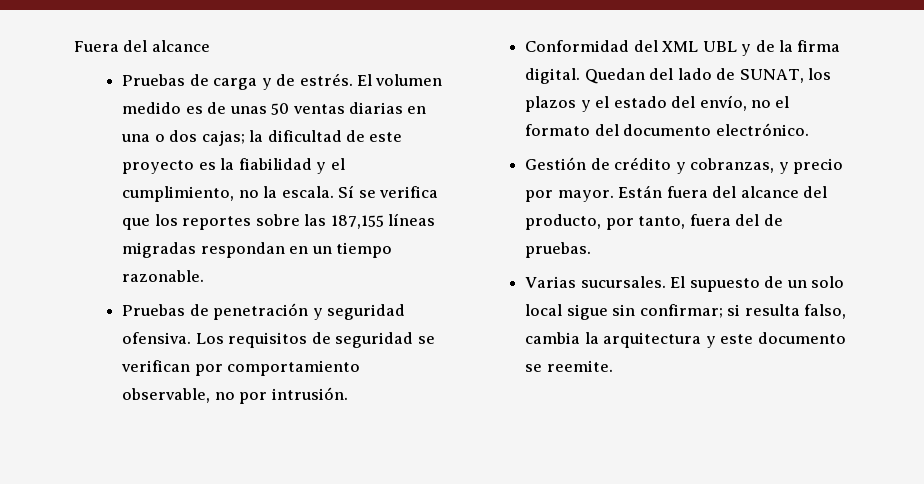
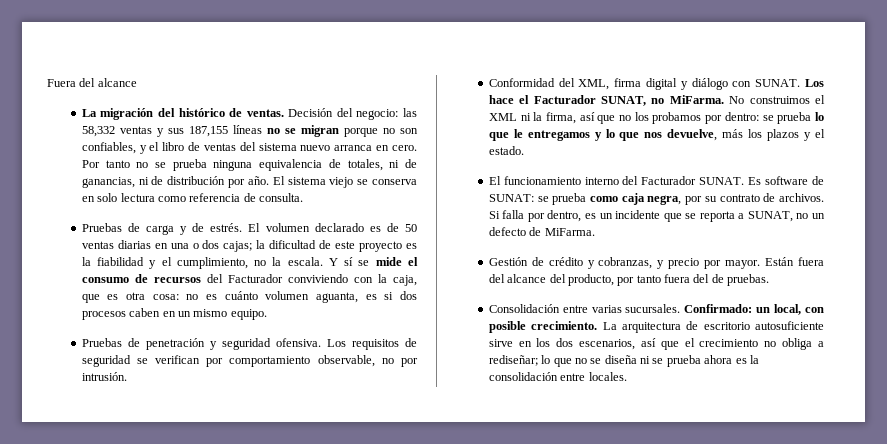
(210, 46) none -> [81,108,418,120] [81,125,418,137] [81,142,417,154] [81,159,418,171] [81,176,417,188] [81,193,304,202] // La migración del histórico de ventas. Decisión del negocio: las 58,332 ventas y sus 187,155 líneas no se migran porque no son confiables, y el libro de ventas del sistema nuevo arranca en cero. Por tanto no se prueba ninguna equivalencia de totales, ni de ganancias, ni de distribución por año. El sistema viejo se conserva en solo lectura como referencia de consulta.
[122,102,182,114] medido -> [314,223,364,232] declarado
[229,106,267,114] unas -> (399, 227) none
[338,185,439,198] [122,213,436,230] [122,242,393,258] [122,270,205,282] Sí se verifica que los reportes sobre las 187,155 líneas migradas respondan en un tiempo razonable. -> [328,257,418,266] [81,274,418,286] [81,291,417,303] [81,308,267,320] Y sí se mide el consumo de recursos del Facturador conviviendo con la caja, que es otra cosa: no es cuánto volumen aguanta, es si dos procesos caben en un mismo equipo.
[662,40,841,56] [525,68,832,84] [525,95,790,112] [525,123,809,136] XML UBL y de la firma digital. Quedan del lado de SUNAT, los plazos y el estado del envío, no el formato del documento electrónico. -> [578,78,824,90] [488,95,825,106] [488,112,824,124] [488,129,825,141] [488,146,524,155] [488,176,824,185] [488,193,824,205] [488,210,825,222] [488,227,595,236] XML, firma digital y diálogo con SUNAT. Los hace el Facturador SUNAT, no MiFarma. No construimos el XML ni la firma, así que no los probamos por dentro: se prueba lo que le entregamos y lo que nos devuelve, más los plazos y el estado. // El funcionamiento interno del Facturador SUNAT. Es software de SUNAT: se prueba como caja negra, por su contrato de archivos. Si falla por dentro, es un incidente que se reporta a SUNAT, no un defecto de MiFarma.
[638,216,686,229] tanto, -> [636,275,661,283] tanto
[525,276,845,292] [525,304,847,320] [525,332,846,348] [525,360,613,372] Varias sucursales. El supuesto de un solo local sigue sin confirmar; si resulta falso, cambia la arquitectura y este documento se reemite. -> [488,304,824,315] [488,321,824,333] [488,338,824,350] [488,355,759,367] [488,372,627,381] Consolidación entre varias sucursales. Confirmado: un local, con posible crecimiento. La arquitectura de escritorio autosuficiente sirve en los dos escenarios, así que el crecimiento no obliga a rediseñar; lo que no se diseña ni se prueba ahora es la consolidación entre locales.

